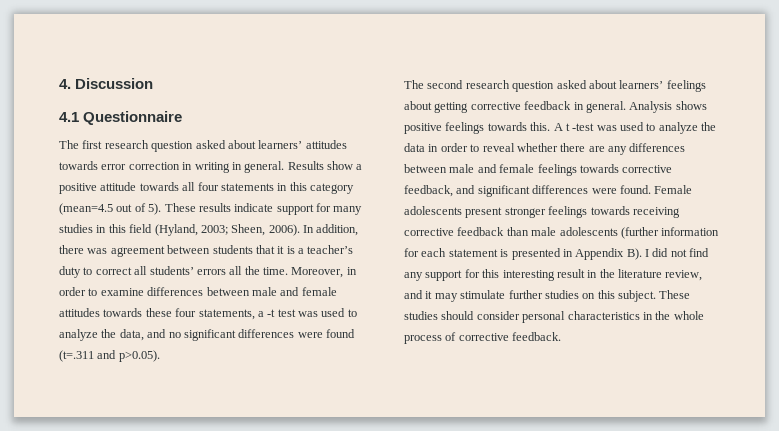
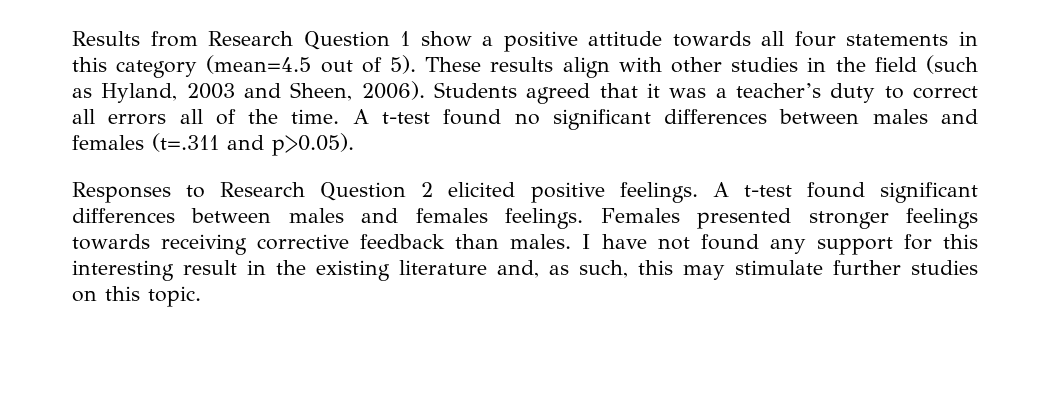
[59,78,154,89] [59,111,183,125] [59,140,347,152] [59,161,324,173] 4. Discussion // 4.1 Questionnaire // The first research question asked about learners’ attitudes towards error correction in writing in general. Results -> [72,31,411,50] Results from Research Question 1
[234,203,363,215] [59,224,359,236] [59,245,253,257] indicate support for many studies in this field (Hyland, 2003; Sheen, 2006). In addition, there was agreement between students -> [562,55,979,78] [72,81,591,104] align with other studies in the field (such as Hyland, 2003 and Sheen, 2006). Students agreed
[286,246,295,254] is -> [669,88,707,98] was
[149,266,194,275] students’ -> (95, 116) none
(243, 270) none -> [215,109,236,125] of
[291,267,357,278] [59,287,337,296] [59,308,357,320] [59,329,355,341] [59,350,160,362] [404,80,706,92] [404,101,707,113] [404,122,717,134] [404,143,686,155] [404,164,673,176] [404,185,693,197] [404,206,503,218] Moreover, in order to examine differences between male and female attitudes towards these four statements, a -t test was used to analyze the data, and no significant differences were found (t=.311 and p>0.05). // The second research question asked about learners’ feelings about getting corrective feedback in general. Analysis shows positive feelings towards this. A t -test was used to analyze the data in order to reveal whether there are any differences between male and female feelings towards corrective feedback, and significant differences were found. Female adolescents present -> [352,109,979,130] [72,133,354,156] [72,182,979,203] [72,208,792,229] A t-test found no significant differences between males and females (t=.311 and p>0.05). // Responses to Research Question 2 elicited positive feelings. A t-test found significant differences between males and females feelings. Females presented
[531,227,720,239] [404,248,710,260] male adolescents (further information for each statement is presented in Appendix B). I did not find -> [510,234,759,250] males. I have not found
[618,269,703,281] [404,290,433,299] literature review, and it -> [316,260,673,281] existing literature and, as such, this
[618,290,691,302] [404,311,704,323] [404,332,562,344] subject. These studies should consider personal characteristics in the whole process of corrective feedback. -> [148,286,201,307] topic.

